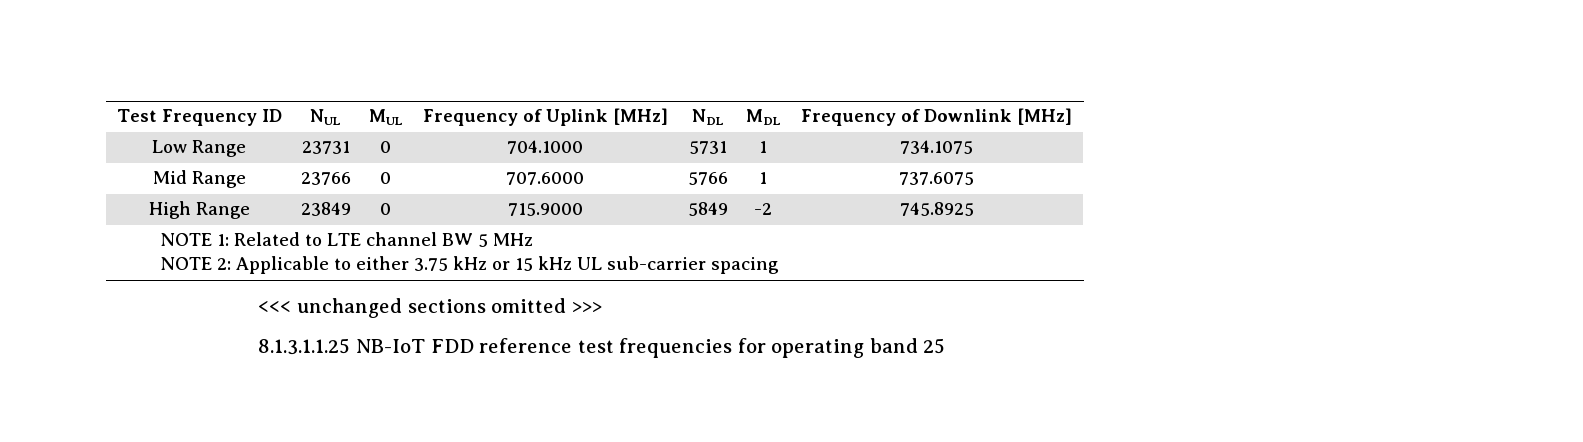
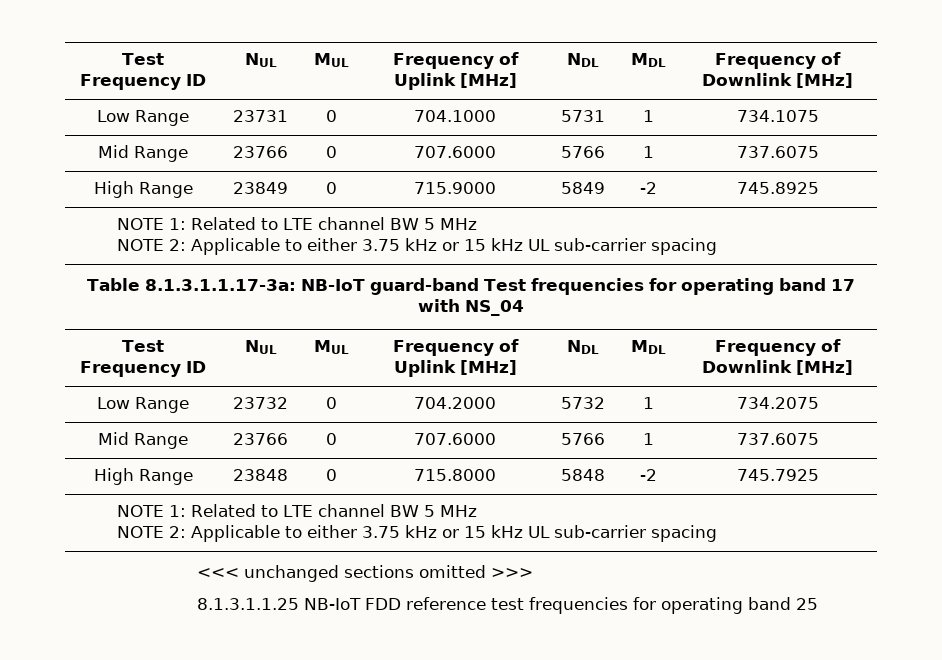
(780, 265) none -> [87,278,855,295] [418,299,524,316] [122,340,165,352] [80,361,206,377] [244,340,277,354] [313,340,349,354] [392,339,519,356] [393,360,517,377] [567,340,599,354] [630,340,666,354] [715,339,841,356] [702,360,853,375] [97,397,189,413] [233,397,288,409] [325,397,337,409] [414,397,496,409] [561,397,605,409] [642,397,654,409] [736,397,819,409] [98,432,188,449] [233,433,288,445] [325,433,337,445] [414,433,496,445] [561,433,605,445] [642,433,654,445] [736,433,819,445] [93,468,193,485] [233,469,288,481] [325,469,337,481] [414,469,496,481] [561,469,605,481] [639,469,657,481] [736,469,819,481] [116,504,477,517] [116,525,717,542] // Table 8.1.3.1.1.17-3a: NB-IoT guard-band Test frequencies for operating band 17 with NS_04 // Test Frequency ID | NUL | MUL | Frequency of Uplink [MHz] | NDL | MDL | Frequency of Downlink [MHz] // Low Range | 23732 | 0 | 704.2000 | 5732 | 1 | 734.2075 // Mid Range | 23766 | 0 | 707.6000 | 5766 | 1 | 737.6075 // High Range | 23848 | 0 | 715.8000 | 5848 | -2 | 745.7925 // NOTE 1: Related to LTE channel BW 5 MHz // NOTE 2: Applicable to either 3.75 kHz or 15 kHz UL sub-carrier spacing

